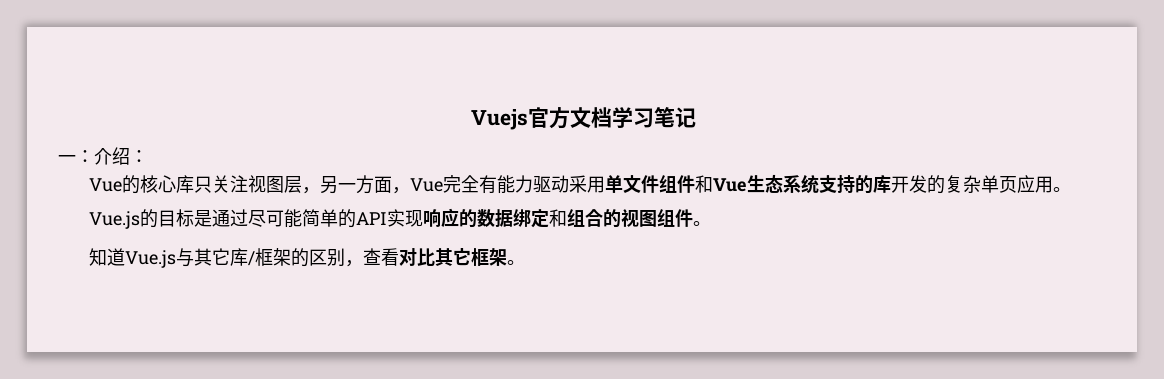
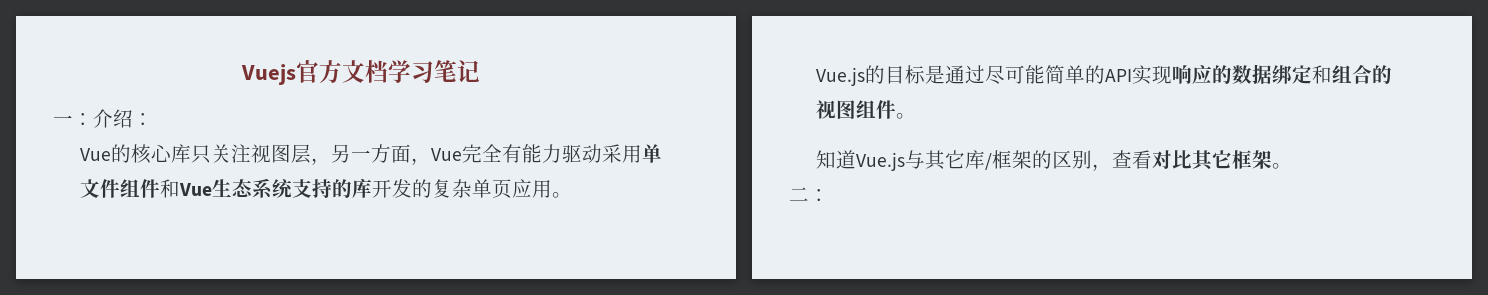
(525, 262) none -> [789,187,829,202] // 二：

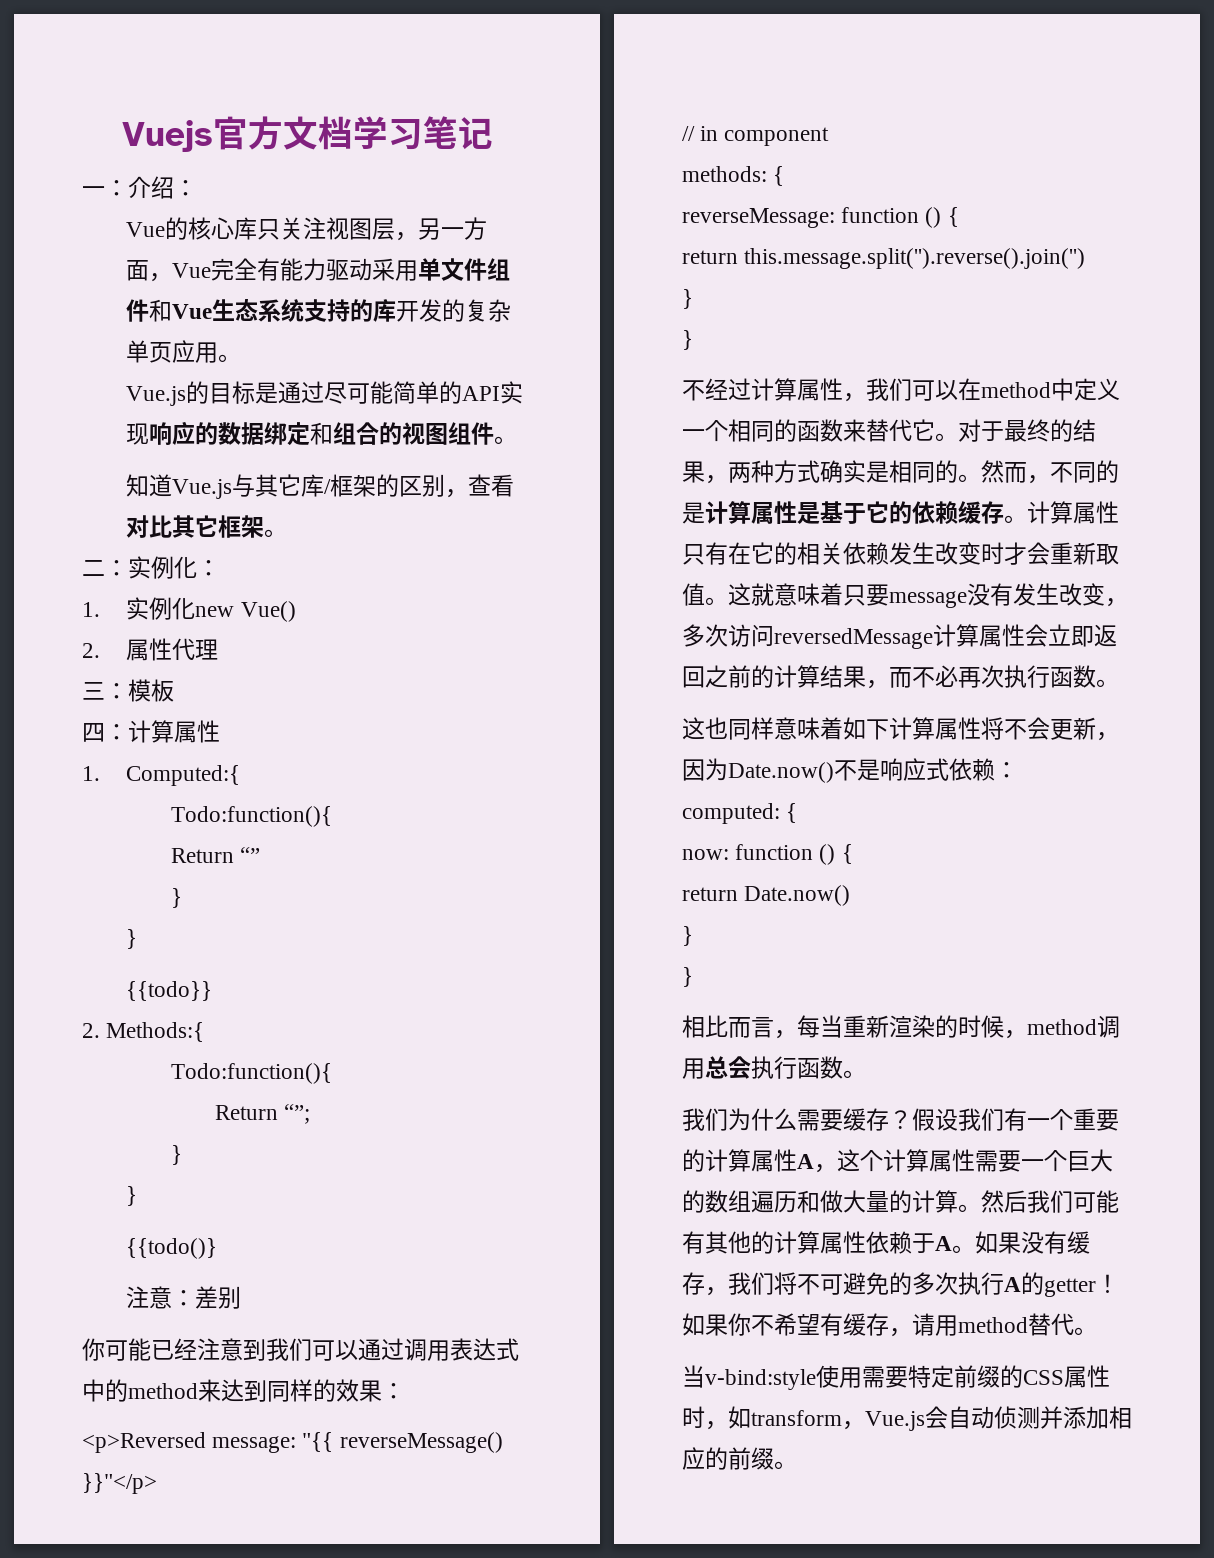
(829, 195) none -> [128,556,220,579] [82,597,296,622] [82,638,219,661] [82,679,174,702] [82,720,220,743] [82,765,241,786] [170,806,332,827] [170,847,260,863] [170,888,182,908] [126,929,138,949] [126,981,213,1001] [82,1022,205,1042] [170,1063,332,1084] [214,1104,311,1124] [170,1145,182,1165] [126,1186,138,1206] [126,1238,218,1259] [126,1286,242,1309] [82,1338,519,1361] [82,1379,405,1402] [82,1432,503,1453] [82,1473,157,1494] [682,126,830,146] [682,166,785,186] [682,207,959,228] [682,248,1086,269] [682,289,693,309] [682,330,693,350] [682,378,1120,402] [682,419,1096,442] [682,460,1119,484] [682,501,1119,524] [682,542,1119,565] [682,583,1128,608] [682,624,1117,649] [682,665,1119,689] [682,717,1119,741] [682,758,1018,783] [682,803,798,824] [682,844,853,865] [682,885,851,906] [682,926,693,946] [682,967,693,987] [682,1015,1120,1039] [682,1056,866,1079] [682,1108,1119,1131] [682,1149,1113,1173] [682,1190,1119,1213] [682,1231,1090,1254] [682,1272,1119,1297] [682,1313,1097,1337] [682,1365,1110,1390] [682,1406,1132,1431] [682,1447,797,1470] 实例化： // 1.实例化new Vue() // 2.属性代理 // 三：模板 // 四：计算属性 // 1. Computed:{ // Todo:function(){ // Return “” // } // } // {{todo}} // 2. Methods:{ // Todo:function(){ // Return “”; // } // } // {{todo()} // 注意：差别 // 你可能已经注意到我们可以通过调用表达式中的method来达到同样的效果： // <p>Reversed message: "{{ reverseMessage() }}"</p> // // in component // methods: { // reverseMessage: function () { // return this.message.split('').reverse().join('') // } // } // 不经过计算属性，我们可以在method中定义一个相同的函数来替代它。对于最终的结果，两种方式确实是相同的。然而，不同的是计算属性是基于它的依赖缓存。计算属性只有在它的相关依赖发生改变时才会重新取值。这就意味着只要message没有发生改变，多次访问reversedMessage计算属性会立即返回之前的计算结果，而不必再次执行函数。 // 这也同样意味着如下计算属性将不会更新，因为Date.now()不是响应式依赖： // computed: { // now: function () { // return Date.now() // } // } // 相比而言，每当重新渲染的时候，method调用总会执行函数。 // 我们为什么需要缓存？假设我们有一个重要的计算属性A，这个计算属性需要一个巨大的数组遍历和做大量的计算。然后我们可能有其他的计算属性依赖于A。如果没有缓存，我们将不可避免的多次执行A的getter！如果你不希望有缓存，请用method替代。 // 当v-bind:style使用需要特定前缀的CSS属性时，如transform，Vue.js会自动侦测并添加相应的前缀。

